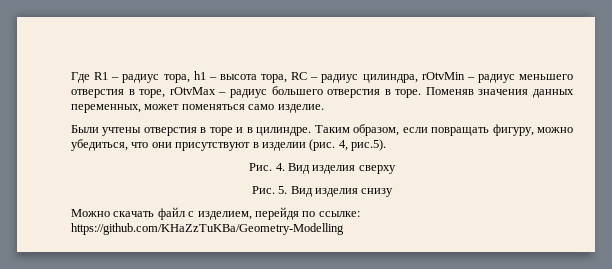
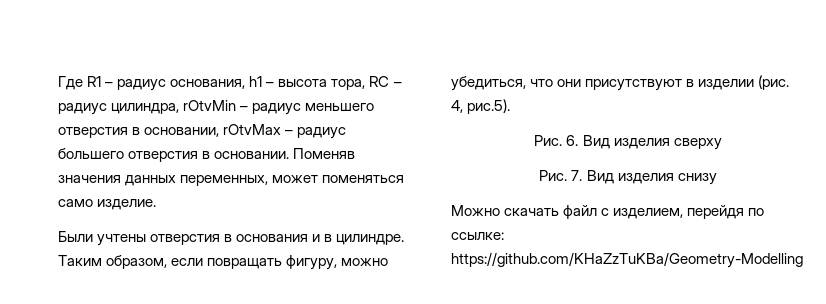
[163,74,190,83] тора, -> [170,79,246,89] основания,
[139,89,166,98] торе, -> [144,127,220,137] основании,
[395,89,422,98] торе. -> [214,151,290,159] основании.
[209,127,233,136] торе -> [236,234,309,242] основания
[275,163,285,171] 4. -> [566,135,579,146] 6.
[278,186,288,194] 5. -> [571,170,583,181] 7.

